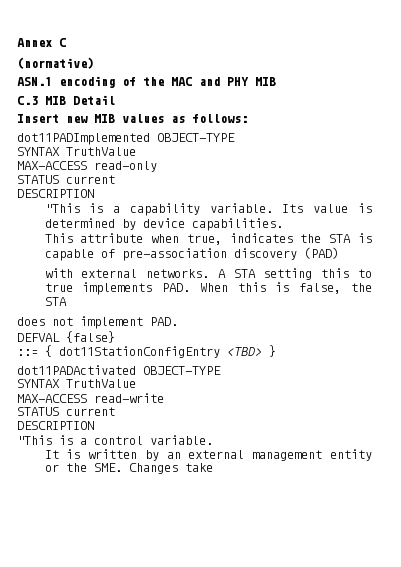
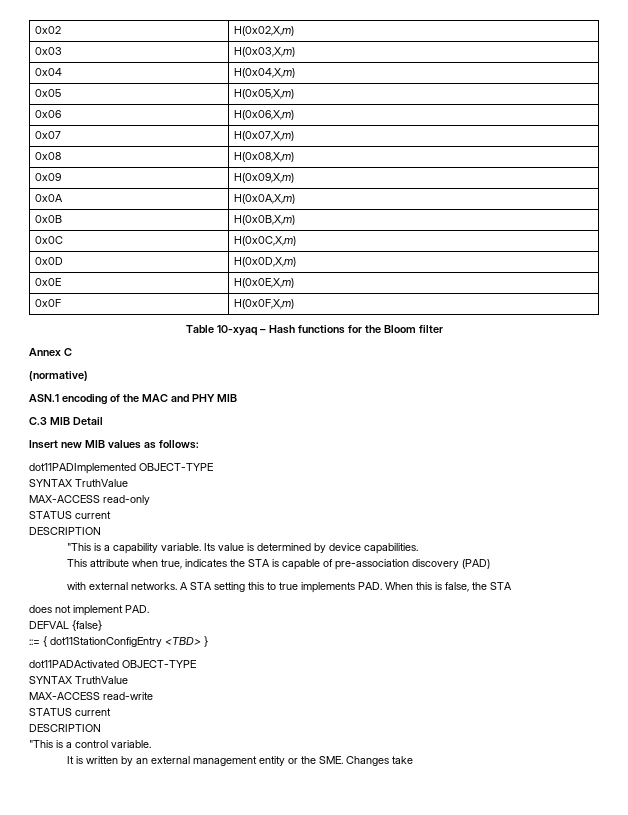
(17, 42) none -> [34,26,61,34] [233,26,294,36] [34,47,62,55] [233,47,295,57] [34,68,62,76] [233,68,295,78] [34,89,61,97] [233,89,294,99] [34,110,61,118] [233,110,294,120] [34,131,61,139] [233,131,294,141] [34,152,61,160] [233,152,294,162] [34,173,61,181] [233,173,294,183] [34,194,63,202] [233,194,295,204] [34,215,62,223] [233,215,295,225] [34,236,63,244] [233,236,296,246] [34,257,63,265] [233,257,296,267] [34,278,61,286] [233,278,294,288] [34,299,61,307] [233,299,294,309] [185,325,443,336] 0x02 | H(0x02,X,m) // 0x03 | H(0x03,X,m) // 0x04 | H(0x04,X,m) // 0x05 | H(0x05,X,m) // 0x06 | H(0x06,X,m) // 0x07 | H(0x07,X,m) // 0x08 | H(0x08,X,m) // 0x09 | H(0x09,X,m) // 0x0A | H(0x0A,X,m) // 0x0B | H(0x0B,X,m) // 0x0C | H(0x0C,X,m) // 0x0D | H(0x0D,X,m) // 0x0E | H(0x0E,X,m) // 0x0F | H(0x0F,X,m) // Table 10-xyaq – Hash functions for the Bloom filter //

